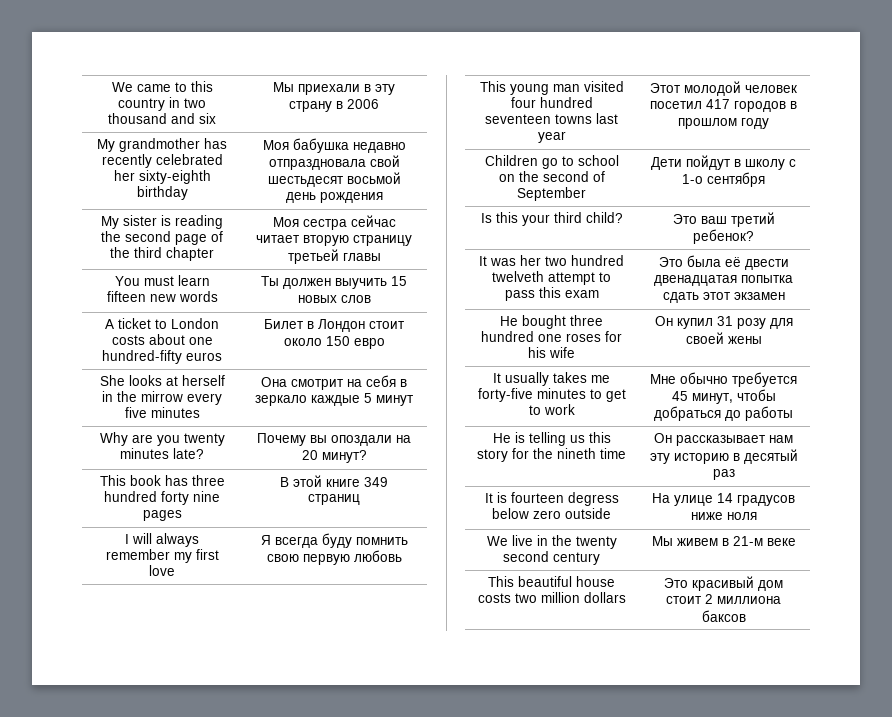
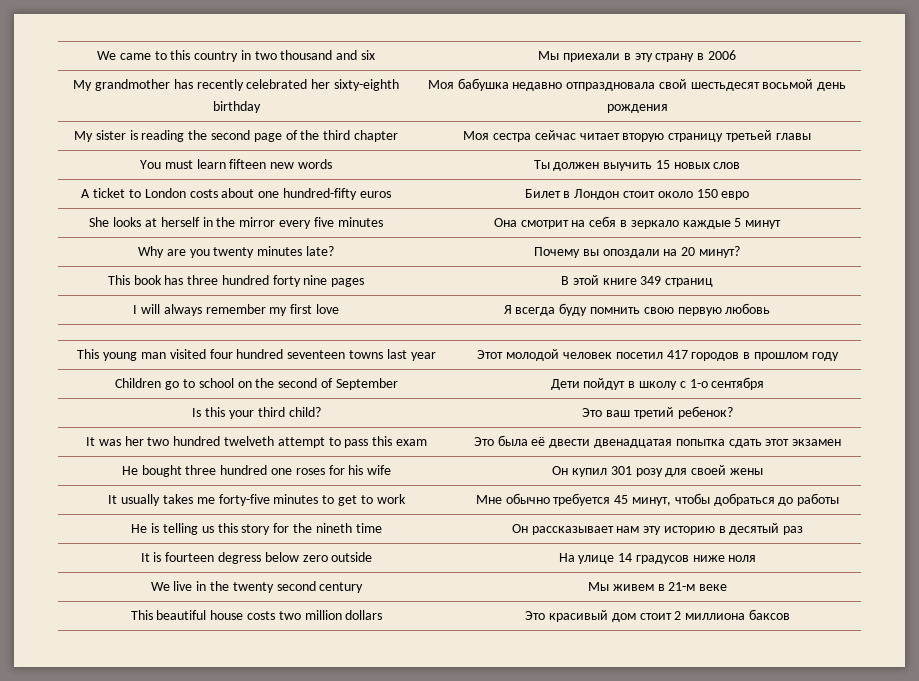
[141,391,183,402] mirrow -> [239,217,276,227] mirror
[716,316,733,326] 31 -> [610,466,632,475] 301

